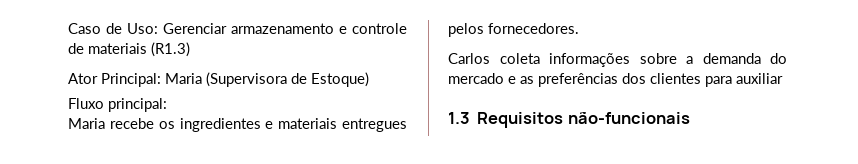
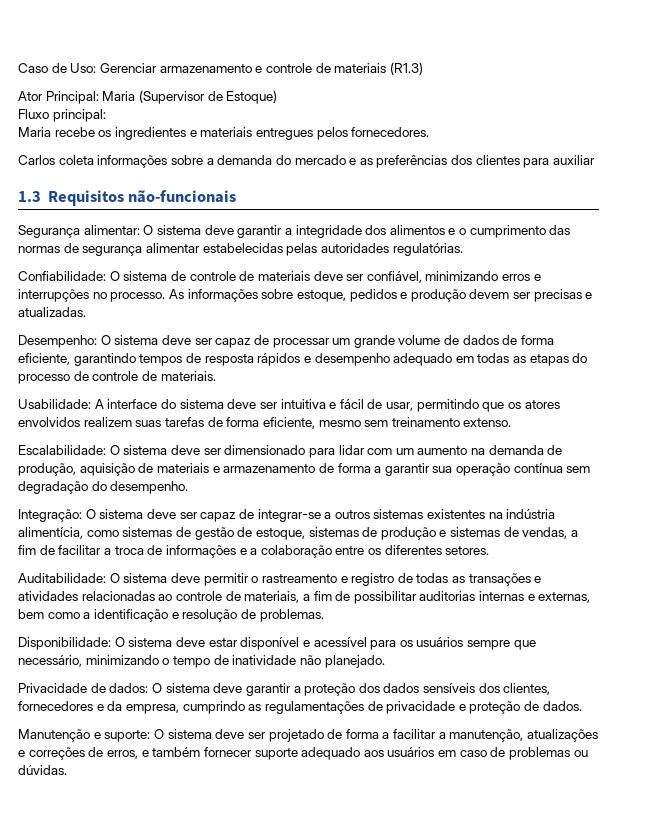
[206,72,287,87] (Supervisora -> [138,90,205,104] (Supervisor
(690, 118) none -> [18,225,571,238] [18,243,463,256] [18,271,541,283] [18,289,593,302] [18,307,86,317] [18,335,555,348] [18,353,588,366] [18,371,216,384] [18,399,560,412] [18,417,512,429] [18,445,563,458] [18,463,591,476] [18,481,189,494] [18,509,556,522] [18,527,579,540] [18,545,490,558] [18,573,542,586] [18,591,591,604] [18,609,324,622] [18,637,536,650] [18,655,385,668] [18,683,551,696] [18,701,582,714] [18,729,599,742] [18,747,588,760] [18,765,67,775] // Segurança alimentar: O sistema deve garantir a integridade dos alimentos e o cumprimento das normas de segurança alimentar estabelecidas pelas autoridades regulatórias. // Confiabilidade: O sistema de controle de materiais deve ser confiável, minimizando erros e interrupções no processo. As informações sobre estoque, pedidos e produção devem ser precisas e atualizadas. // Desempenho: O sistema deve ser capaz de processar um grande volume de dados de forma eficiente, garantindo tempos de resposta rápidos e desempenho adequado em todas as etapas do processo de controle de materiais. // Usabilidade: A interface do sistema deve ser intuitiva e fácil de usar, permitindo que os atores envolvidos realizem suas tarefas de forma eficiente, mesmo sem treinamento extenso. // Escalabilidade: O sistema deve ser dimensionado para lidar com um aumento na demanda de produção, aquisição de materiais e armazenamento de forma a garantir sua operação contínua sem degradação do desempenho. // Integração: O sistema deve ser capaz de integrar-se a outros sistemas existentes na indústria alimentícia, como sistemas de gestão de estoque, sistemas de produção e sistemas de vendas, a fim de facilitar a troca de informações e a colaboração entre os diferentes setores. // Auditabilidade: O sistema deve permitir o rastreamento e registro de todas as transações e atividades relacionadas ao controle de materiais, a fim de possibilitar auditorias internas e externas, bem como a identificação e resolução de problemas. // Disponibilidade: O sistema deve estar disponível e acessível para os usuários sempre que necessário, minimizando o tempo de inatividade não planejado. // Privacidade de dados: O sistema deve garantir a proteção dos dados sensíveis dos clientes, fornecedores e da empresa, cumprindo as regulamentações de privacidade e proteção de dados. // Manutenção e suporte: O sistema deve ser projetado de forma a facilitar a manutenção, atualizações e correções de erros, e também fornecer suporte adequado aos usuários em caso de problemas ou dúvidas.

